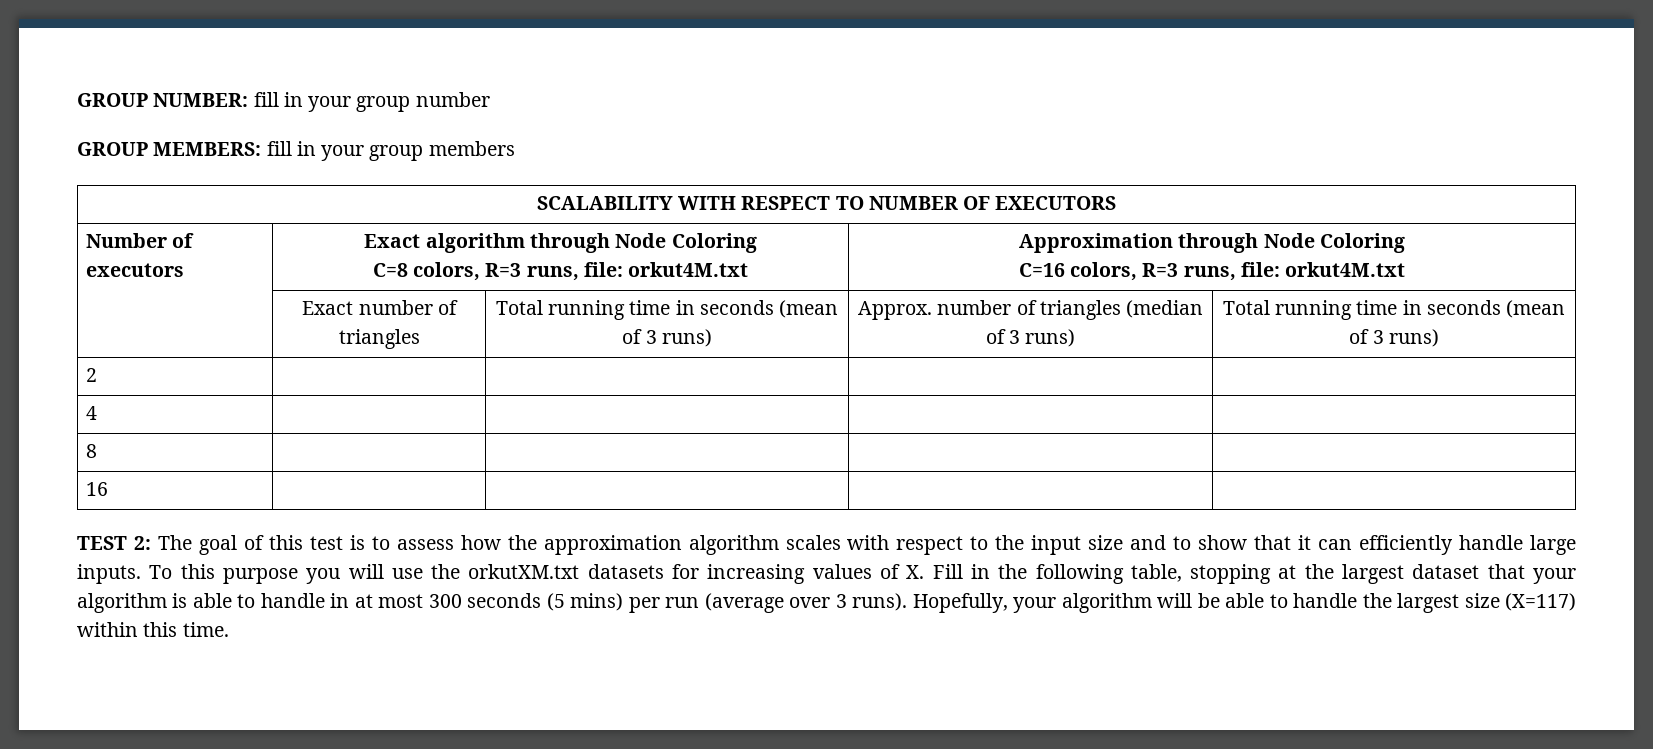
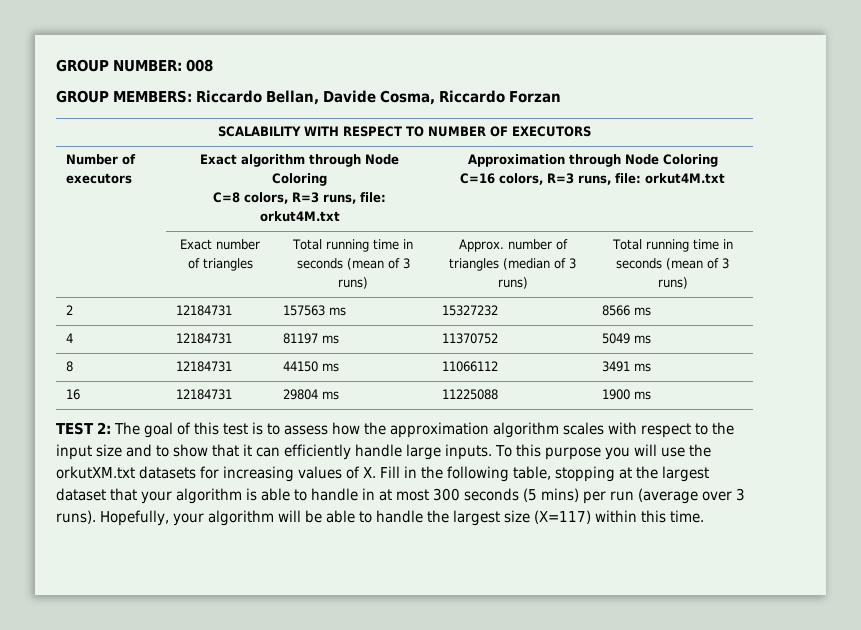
[253,92,490,112] [77,141,515,161] fill in your group number // GROUP MEMBERS: fill in your group members -> [186,59,213,72] [56,90,561,105] 008 // GROUP MEMBERS: Riccardo Bellan, Davide Cosma, Riccardo Forzan
[86,406,98,420] [86,444,98,458] [86,482,109,496] | | | // 4 | | | | // 8 | | | | // 16 | | | | -> [175,305,232,316] [282,305,346,316] [441,305,498,316] [601,305,651,316] [65,333,73,343] [175,333,232,344] [282,333,339,344] [441,333,498,344] [601,333,651,344] [65,361,73,372] [175,361,232,372] [282,361,339,372] [441,361,498,372] [601,361,651,372] [65,389,80,400] [175,389,232,400] [282,389,339,400] [441,389,498,400] [601,389,651,400] 12184731 | 157563 ms | 15327232 | 8566 ms // 4 | 12184731 | 81197 ms | 11370752 | 5049 ms // 8 | 12184731 | 44150 ms | 11066112 | 3491 ms // 16 | 12184731 | 29804 ms | 11225088 | 1900 ms

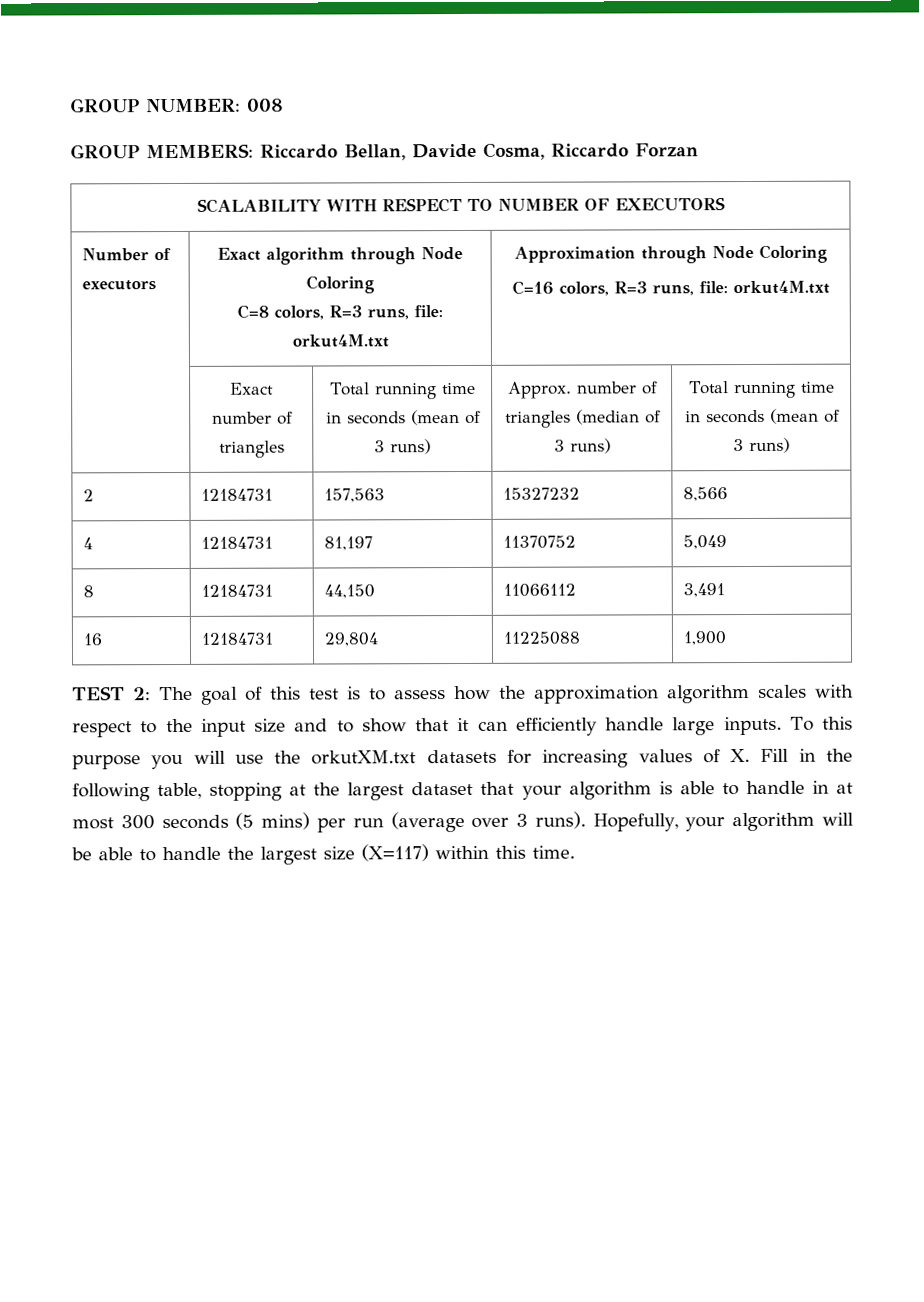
[282,305,346,316] 157563 ms -> [324,488,386,503] 157,563
[601,305,651,316] 8566 ms -> [683,487,729,502] 8,566
[282,333,339,344] 81197 ms -> [324,536,374,551] 81,197
[601,333,651,344] 5049 ms -> [683,535,728,550] 5,049
[282,361,339,372] 44150 ms -> [324,584,376,599] 44,150
[601,361,651,372] 3491 ms -> [683,583,726,598] 3,491
[282,389,339,400] 29804 ms -> [324,632,379,647] 29,804
[601,389,651,400] 1900 ms -> [683,631,727,646] 1,900

